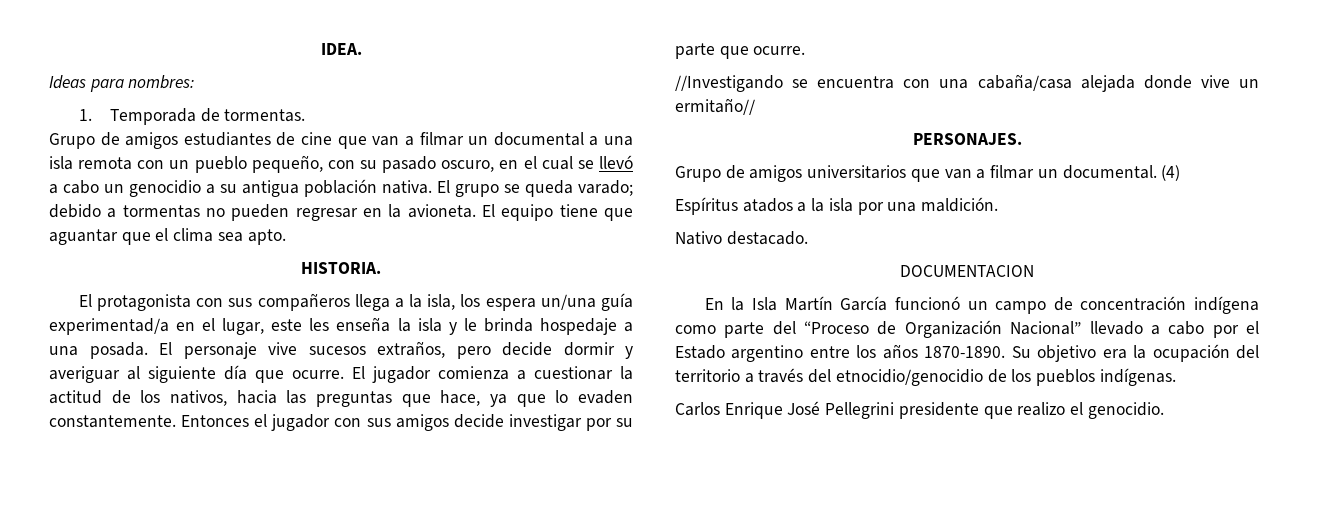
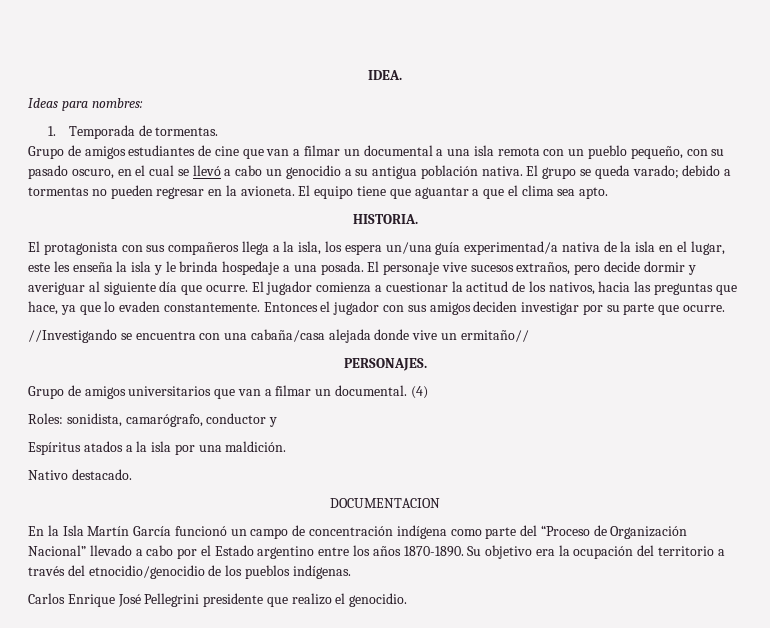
(118, 237) none -> [472,189,480,196] a
(169, 326) none -> [561,241,656,252] nativa de la isla
[453,414,504,428] decide -> [473,301,518,312] deciden
(1181, 173) none -> [28,413,278,427] // Roles: sonidista, camarógrafo, conductor y

